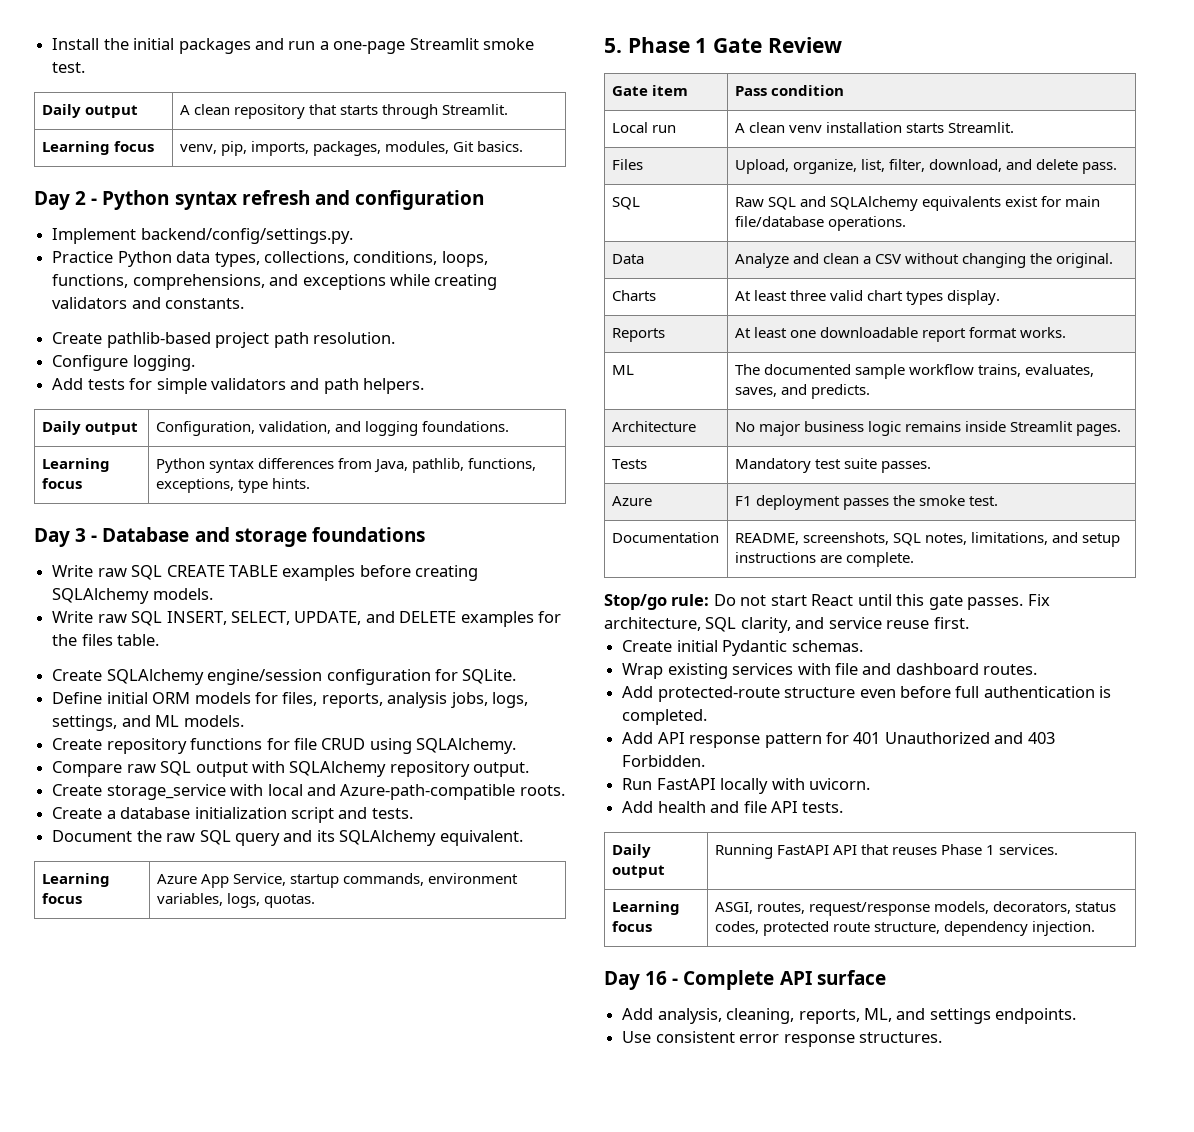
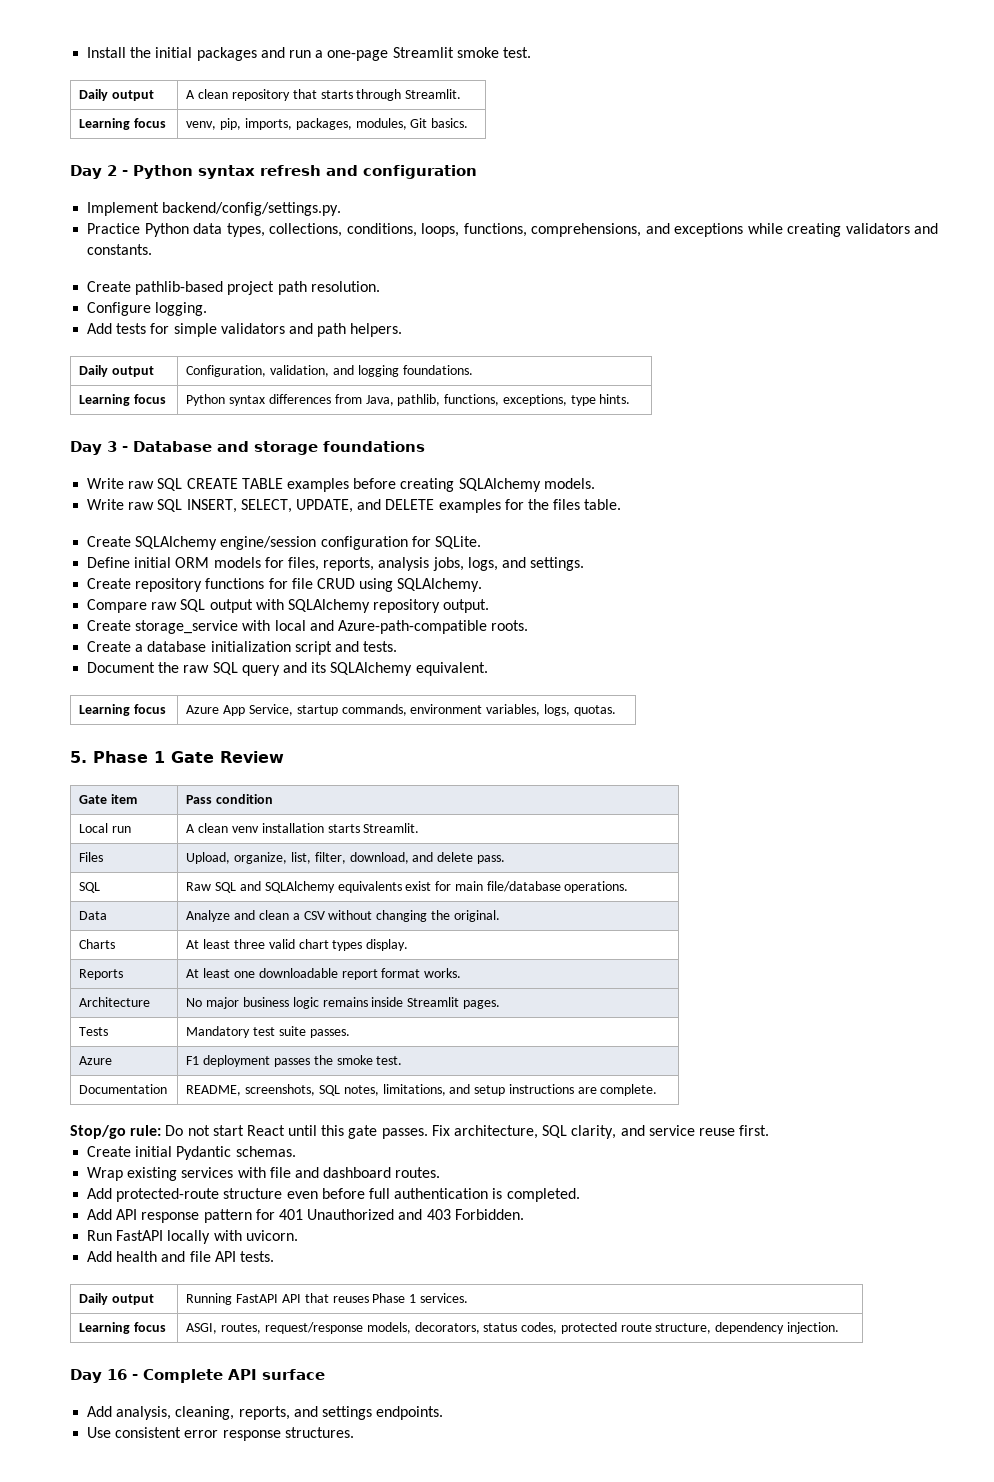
[52,715,244,731] settings, and ML models. -> [501,557,585,571] and settings.
[611,365,634,375] [734,364,1095,379] [734,384,871,399] // ML | The documented sample workflow trains, evaluates, saves, and predicts. -> (462, 973) none
[863,1008,892,1022] ML, -> (290, 1413) none

